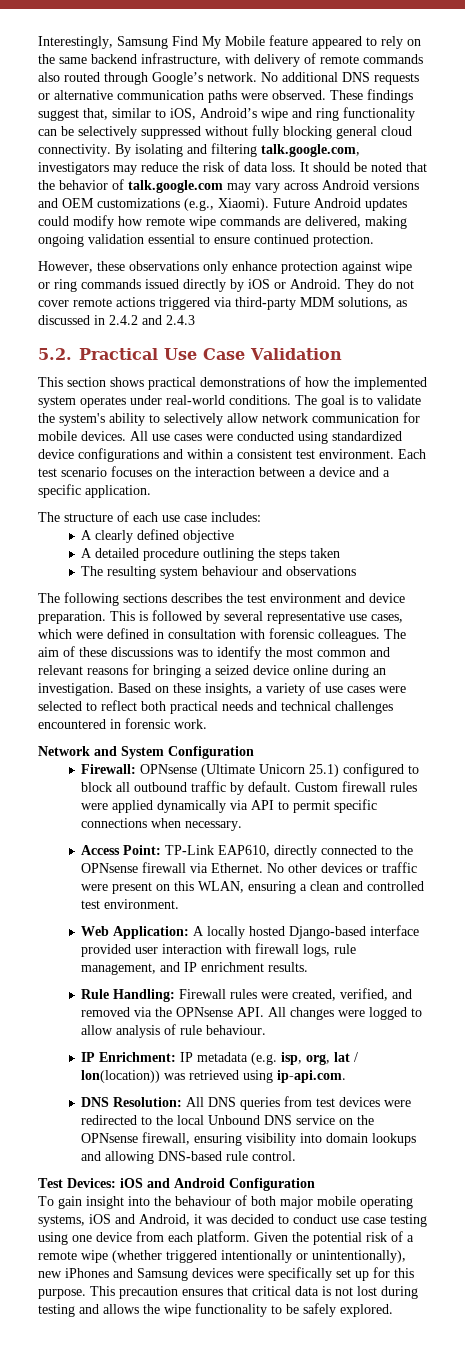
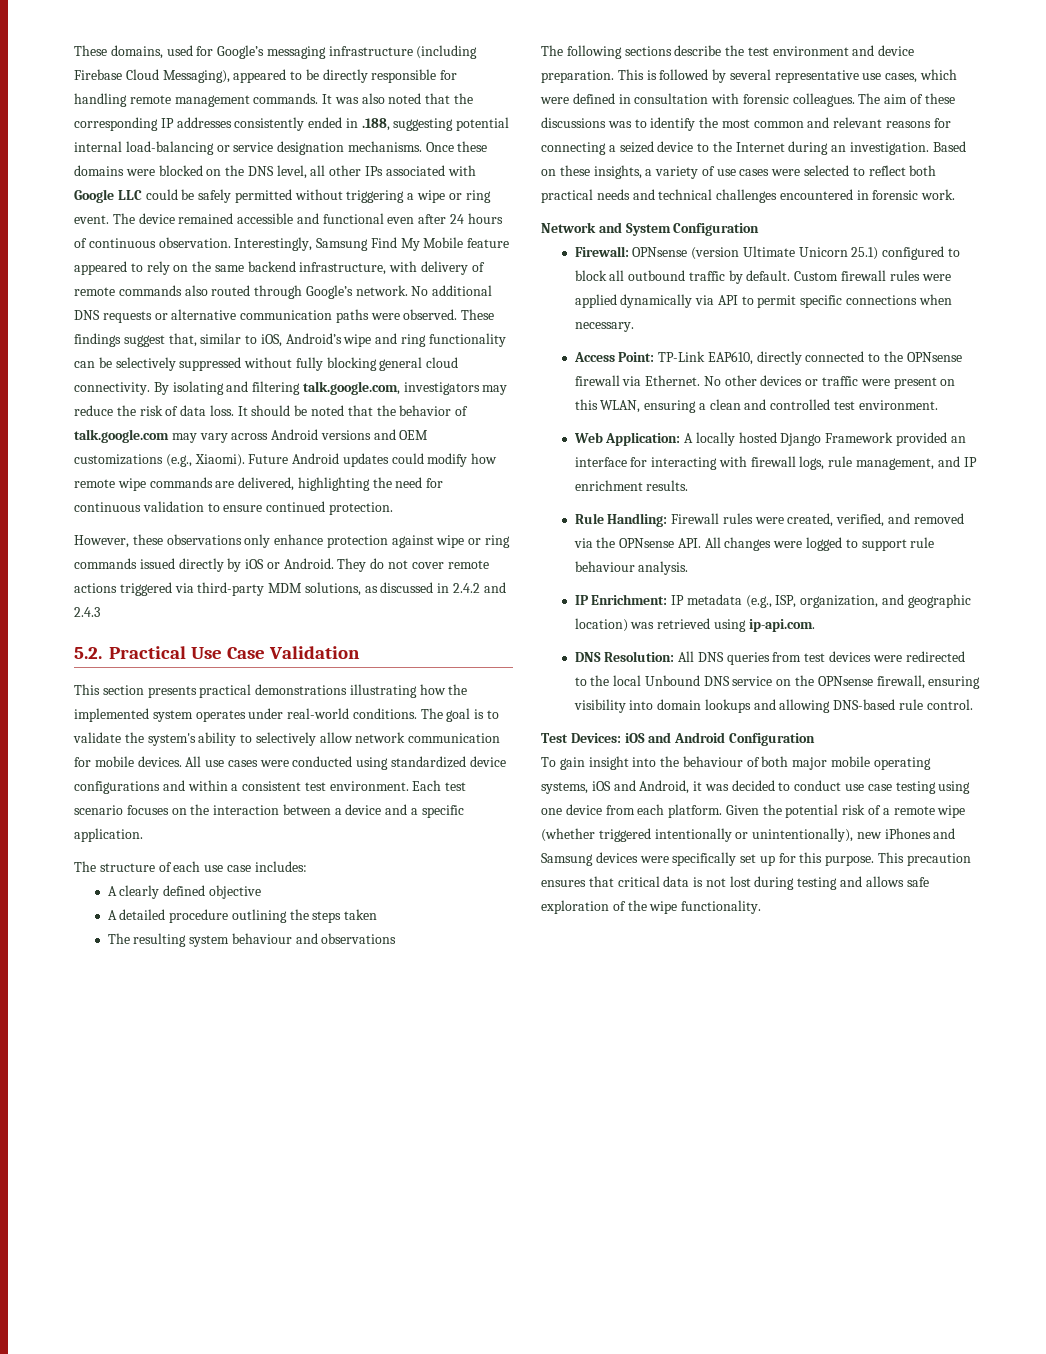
(38, 42) none -> [74,45,478,59] [74,69,458,83] [74,93,474,107] [74,117,510,131] [74,141,488,155] [74,165,476,179] [74,189,491,203] [74,213,503,224] [74,237,231,248] These domains, used for Google’s messaging infrastructure (including Firebase Cloud Messaging), appeared to be directly responsible for handling remote management commands. It was also noted that the corresponding IP addresses consistently ended in .188, suggesting potential internal load-balancing or service designation mechanisms. Once these domains were blocked on the DNS level, all other IPs associated with Google LLC could be safely permitted without triggering a wipe or ring event. The device remained accessible and functional even after 24 hours of continuous observation.
[365,216,407,229] [38,234,195,247] making ongoing validation essential -> [297,477,444,491] [74,501,204,512] highlighting the need for continuous validation
[110,377,144,387] shows -> [147,686,197,698] presents
[289,376,301,387] of -> [349,684,417,698] illustrating
[171,593,222,603] describes -> [674,45,722,56] describe
[153,665,201,678] bringing -> [541,142,606,155] connecting
[293,665,328,675] online -> [697,141,785,152] to the Internet
[201,764,256,777] (Ultimate -> [691,246,795,260] (version Ultimate
[289,925,420,939] [81,944,223,957] Django-based interface provided user interaction -> [780,432,966,446] [574,457,718,470] Django Framework provided an interface for interacting
[81,1024,267,1038] allow analysis of rule behaviour. -> [861,537,935,551] [574,561,689,575] support rule behaviour analysis.
[251,1052,359,1065] [81,1070,161,1083] (e.g. isp, org, lat / lon(location)) -> [745,594,971,608] [574,618,628,632] (e.g., ISP, organization, and geographic location)
[143,1303,393,1317] the wipe functionality to be safely explored. -> [906,877,929,887] [541,900,762,914] safe exploration of the wipe functionality.

